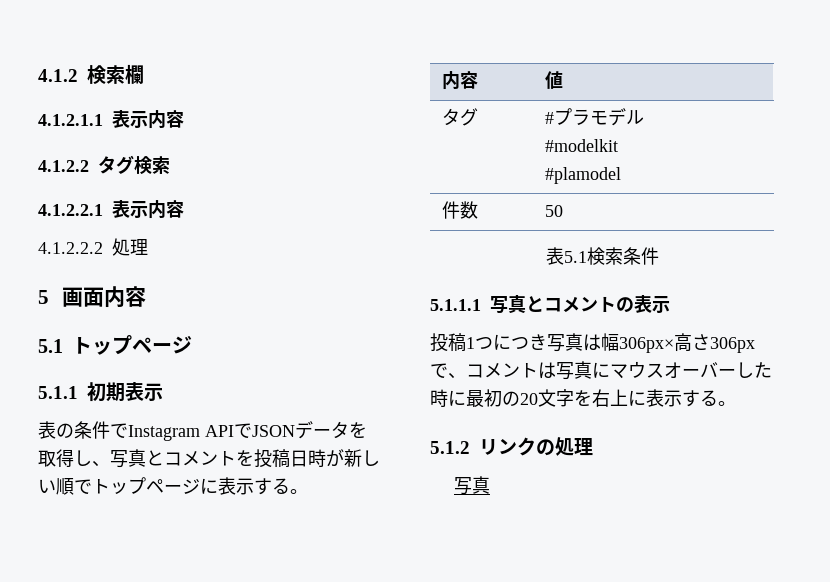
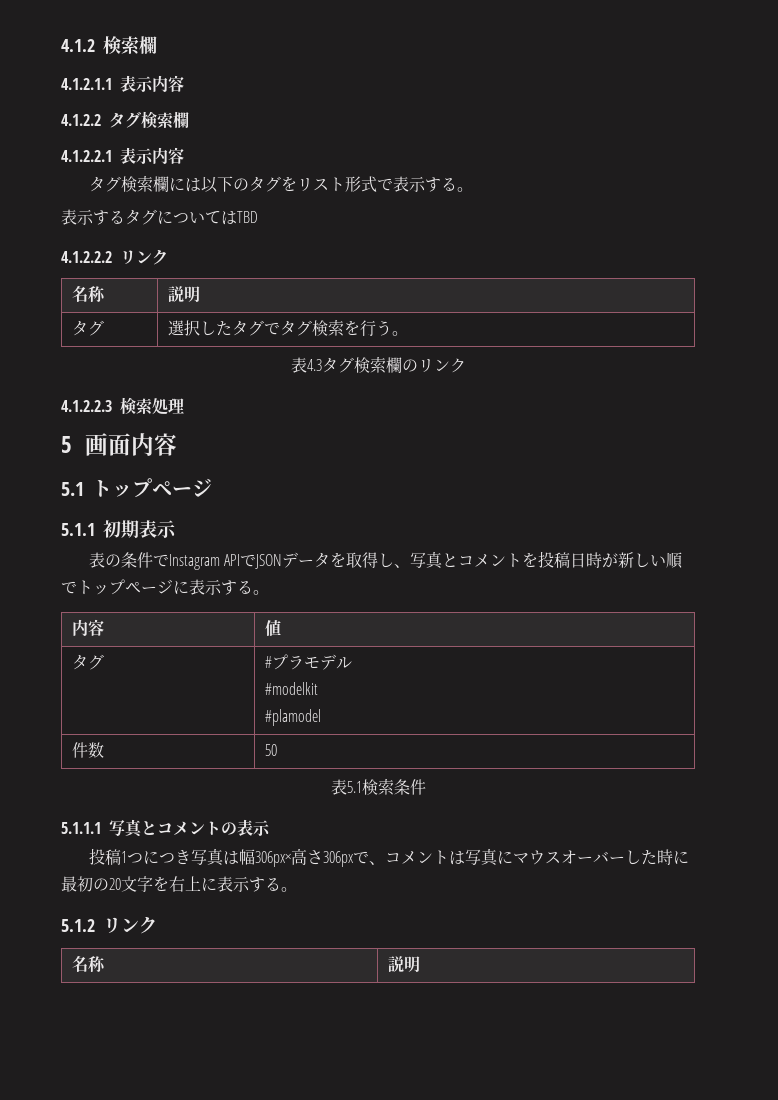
(170, 165) none -> [173,111,189,128] 欄
[38,242,103,254] 4.1.2.2.2 -> [89,175,474,193] [61,209,258,225] [61,249,168,265] [72,285,107,303] [168,286,201,302] [72,320,105,336] [168,319,409,337] [290,356,466,373] [61,397,152,415] タグ検索欄には以下のタグをリスト形式で表示する。 // 表示するタグについてはTBD // 4.1.2.2.2リンク // 名称 | 説明 // タグ | 選択したタグでタグ検索を行う。 // 表4.3タグ検索欄のリンク // 4.1.2.2.3検索
[536,437,593,456] [453,476,490,495] の処理 // 写真 -> [72,955,107,973] [388,956,421,972] // 名称 | 説明

